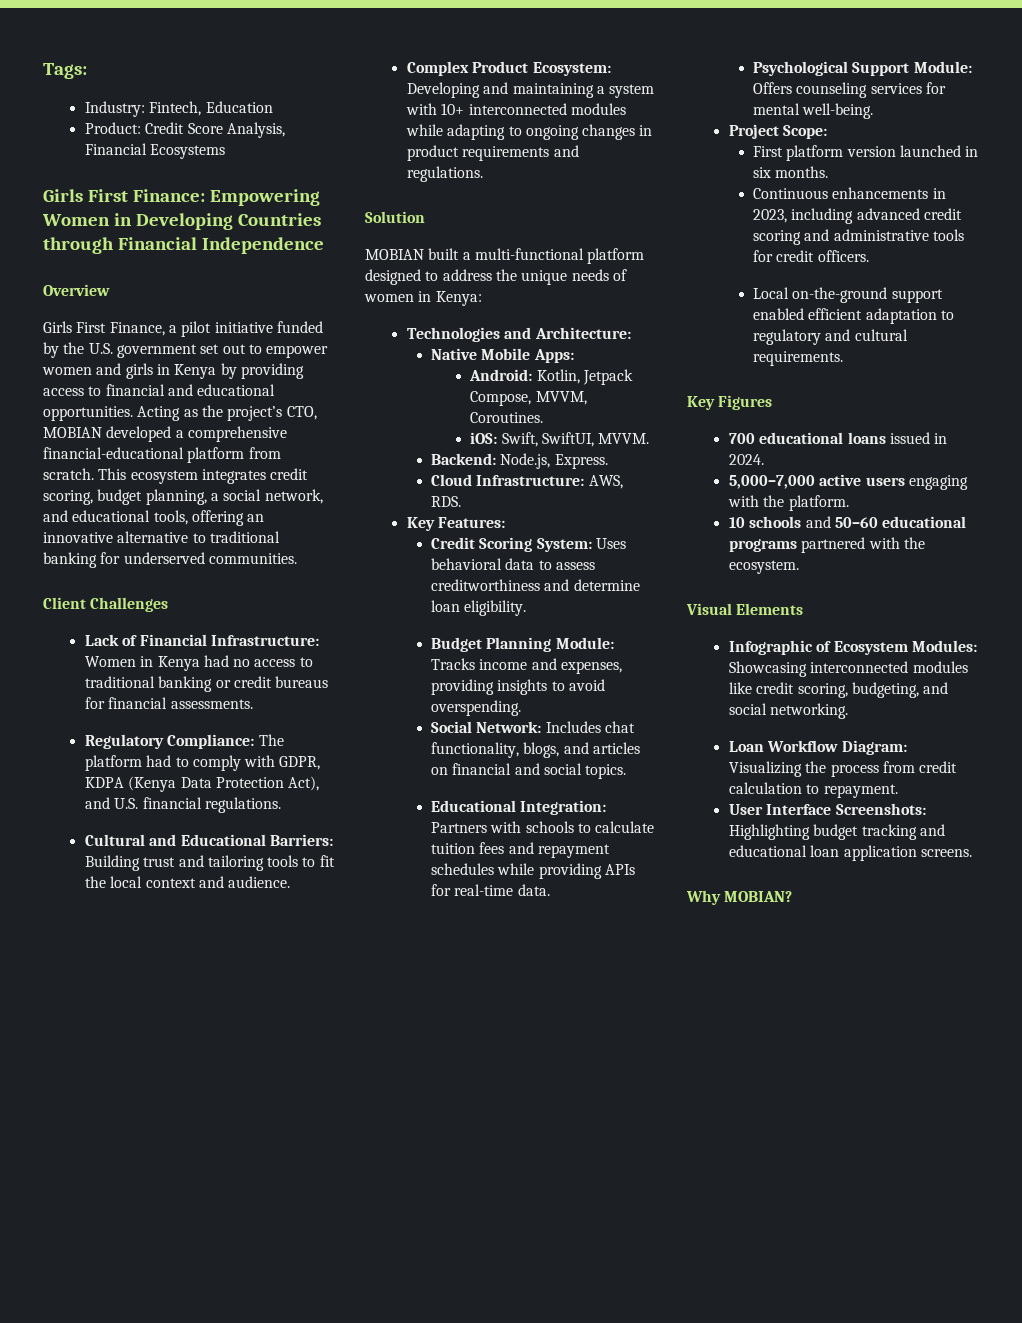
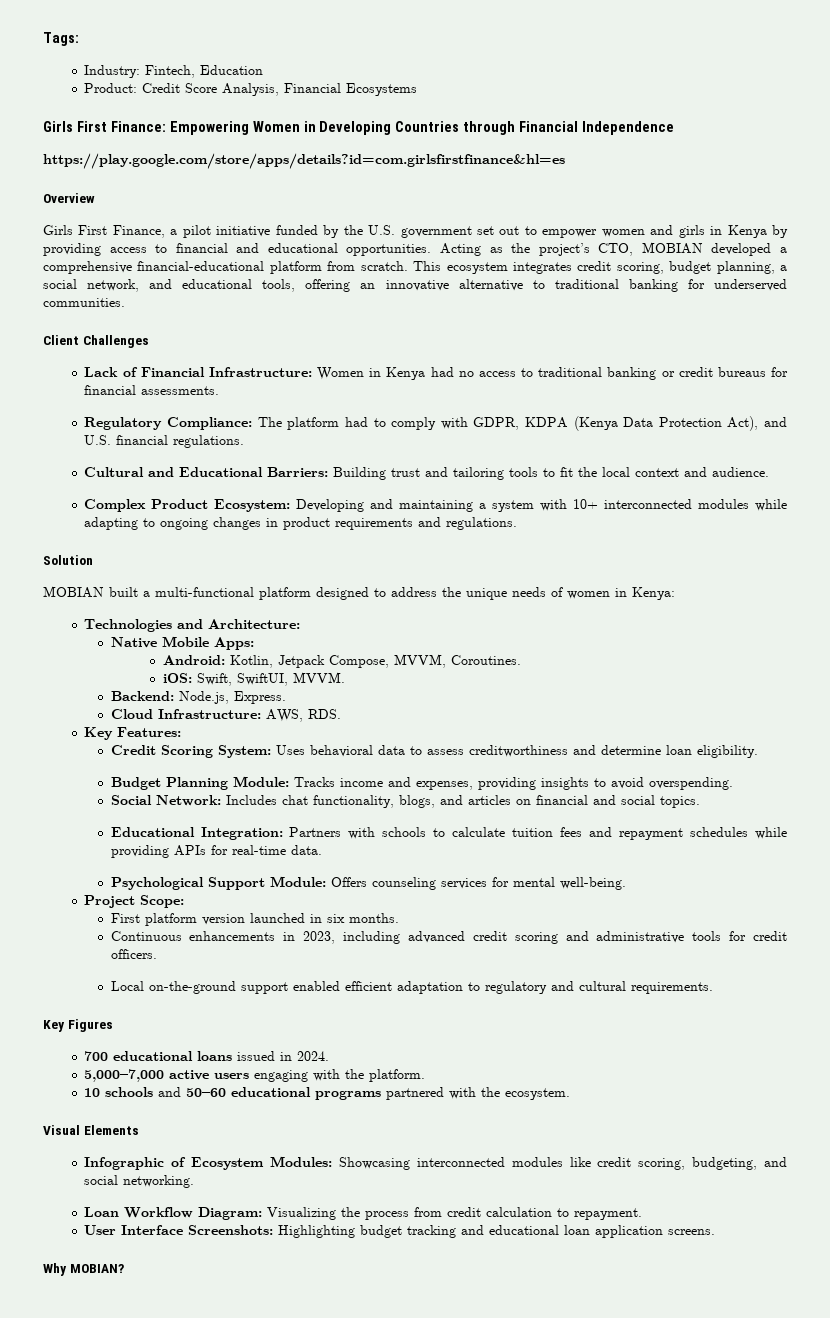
(324, 245) none -> [43,153,565,169] // https://play.google.com/store/apps/details?id=com.girlsfirstfinance&hl=es

